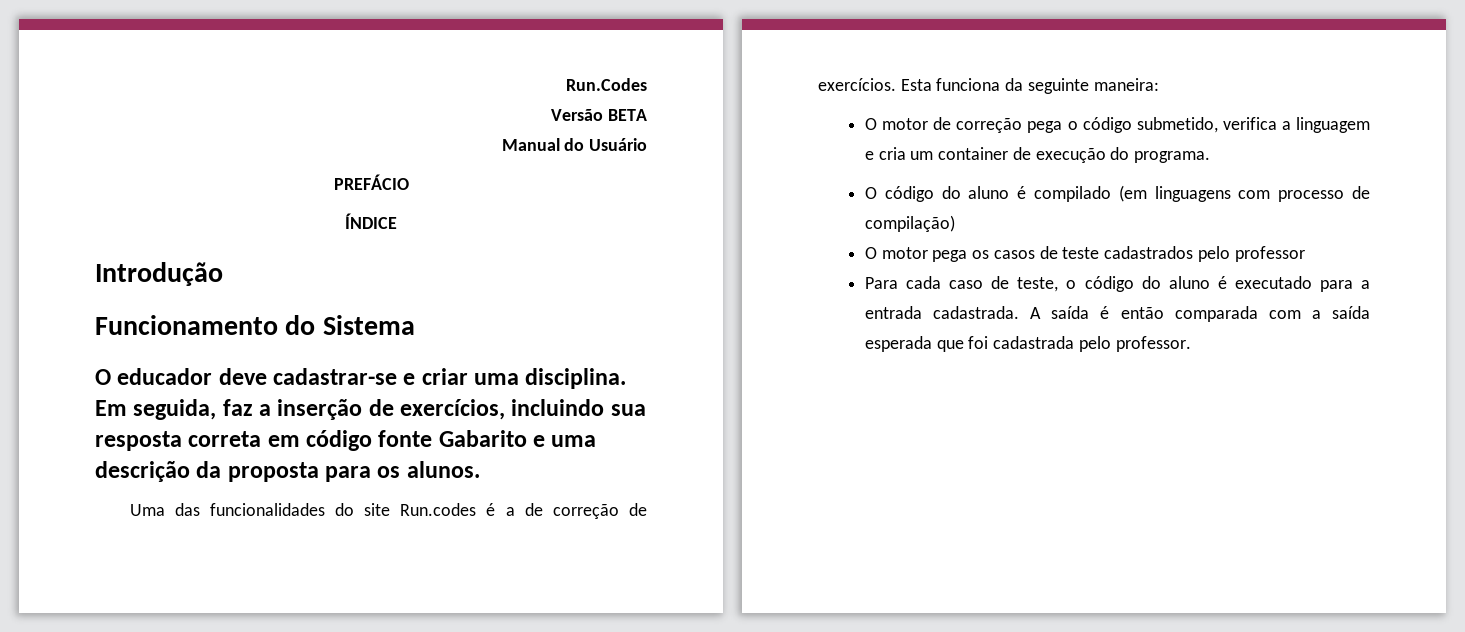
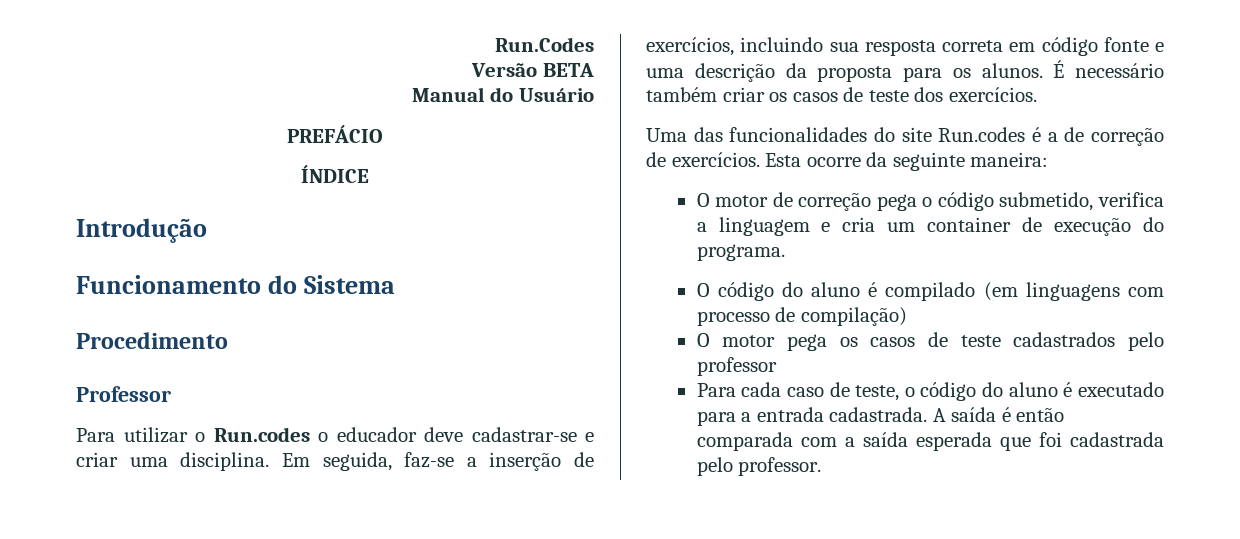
[95,369,111,385] O -> [76,332,228,349] [76,386,171,402] [76,427,328,443] Procedimento // Professor // Para utilizar o Run.codes o
[222,399,253,416] faz -> [404,452,455,468] faz-se
[438,430,527,447] Gabarito -> (1149, 44) none
(480, 469) none -> [1053,60,1164,78] [646,87,1037,102] É necessário também criar os casos de teste dos exercícios.
[936,78,1001,91] funciona -> [806,157,861,167] ocorre

